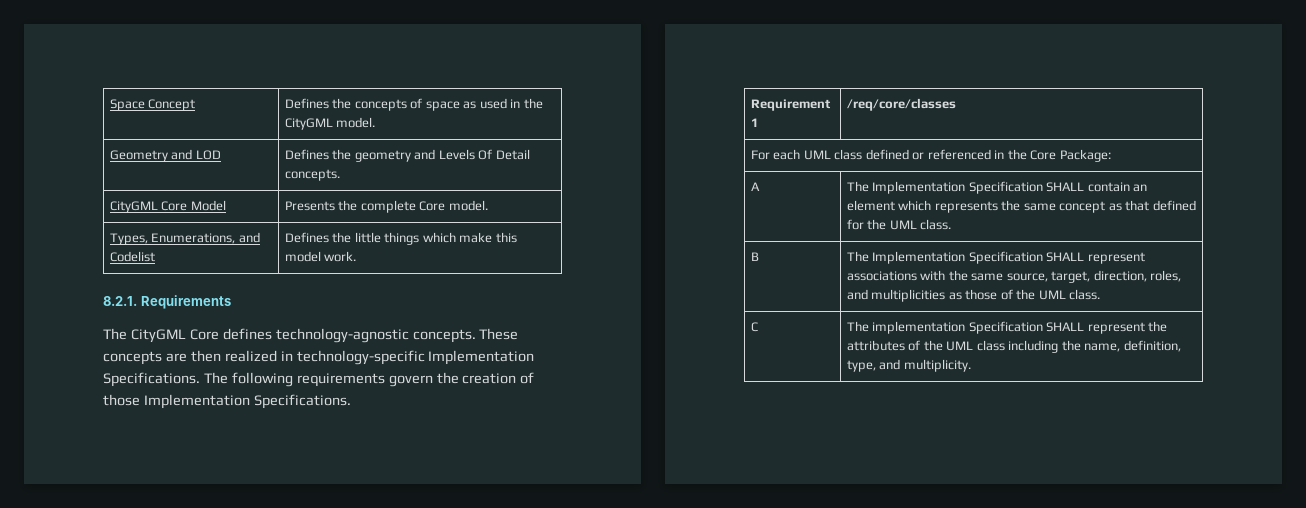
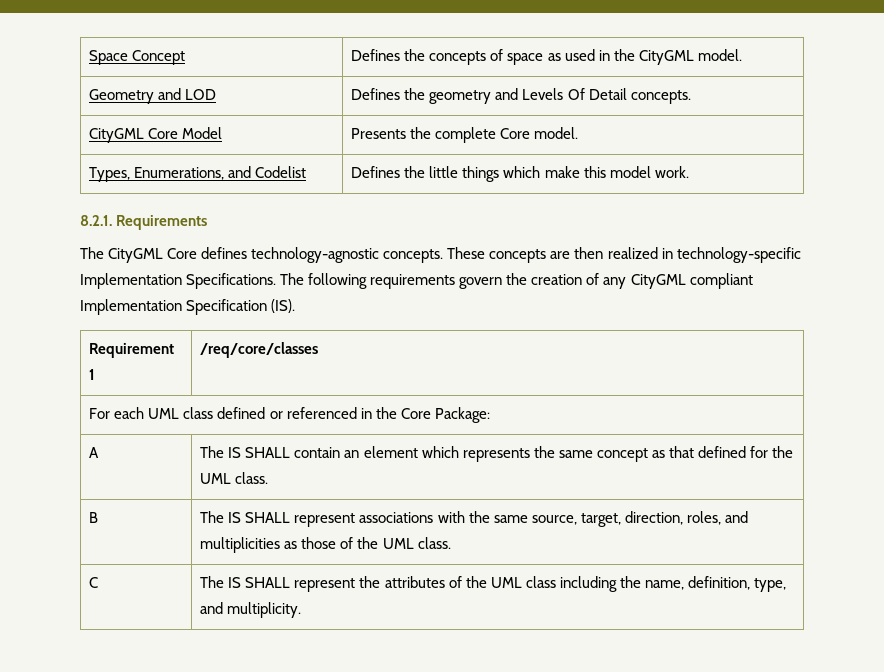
[103,394,351,409] those Implementation Specifications. -> [603,273,753,289] [80,299,296,315] any CityGML compliant Implementation Specification (IS).
[872,181,1043,194] Implementation Specification -> [228,447,242,458] IS
[872,251,1043,264] Implementation Specification -> [228,512,242,523] IS
[872,321,1043,334] implementation Specification -> [228,577,242,588] IS

